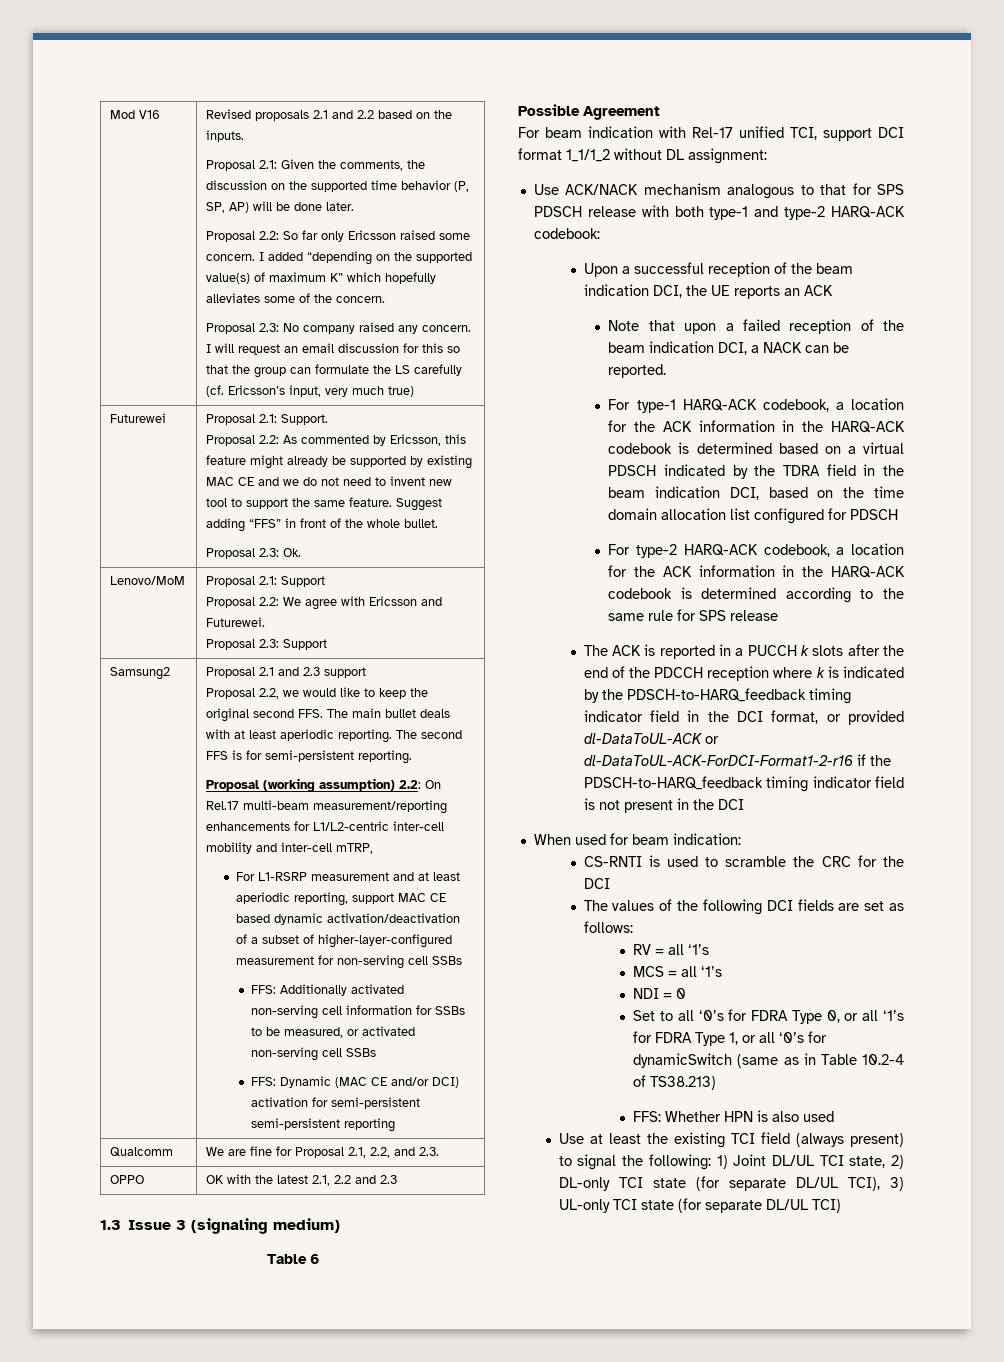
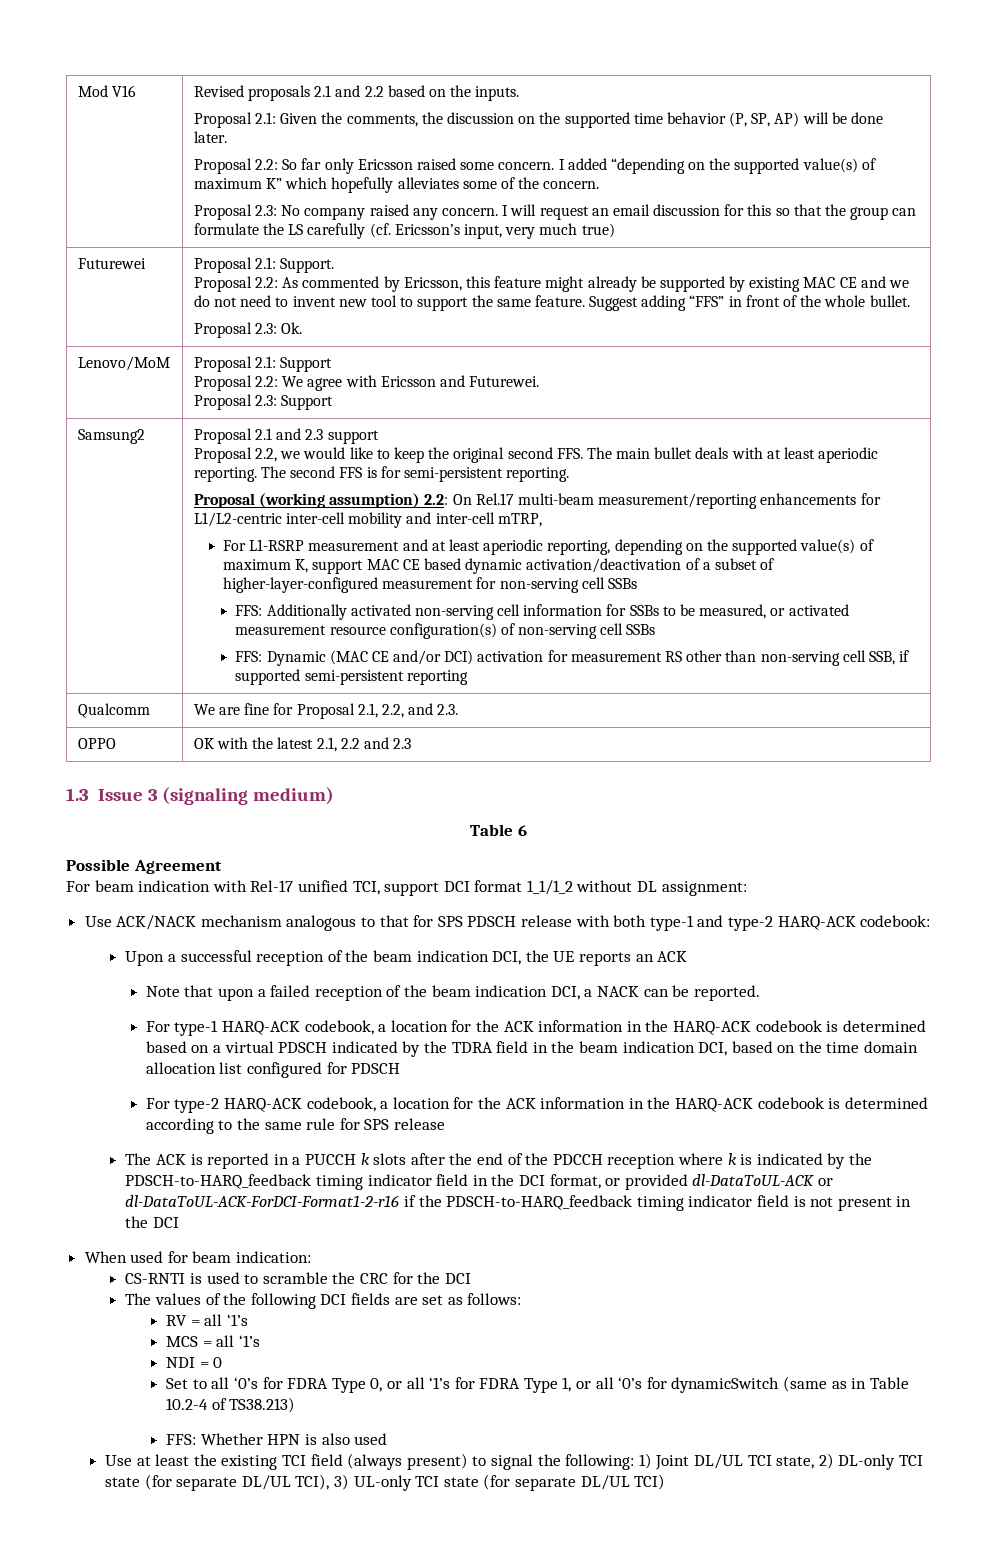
(348, 899) none -> [614,539,874,555] [223,559,309,573] depending on the supported value(s) of maximum K,
(415, 1031) none -> [235,623,515,639] measurement resource configuration(s) of
[330,1097,420,1109] semi-persistent -> [570,650,910,666] [235,669,301,685] measurement RS other than non-serving cell SSB, if supported

